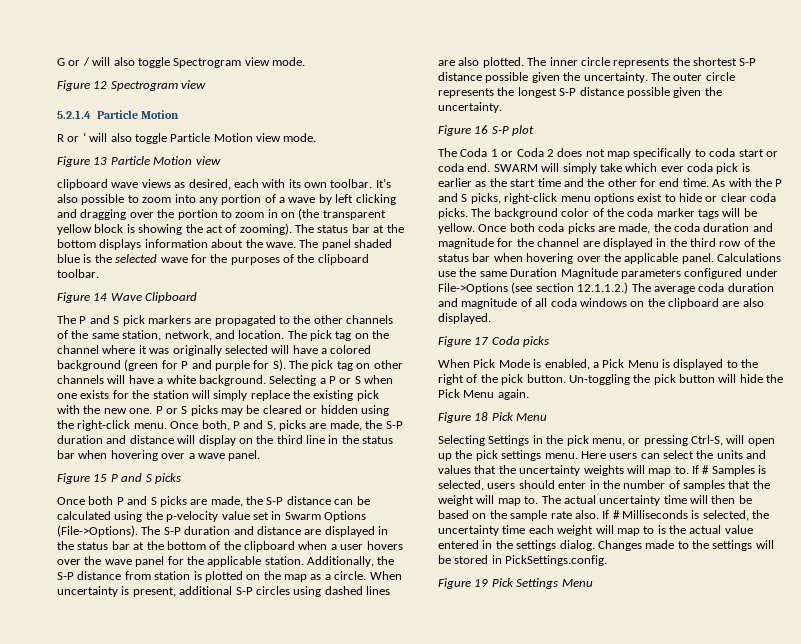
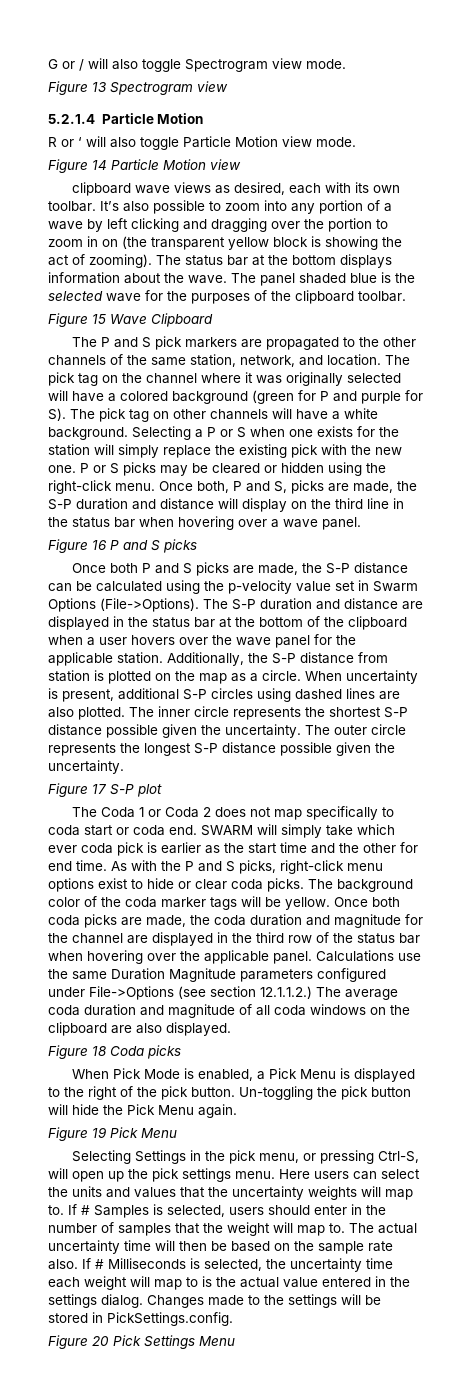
[93,81,108,89] 12 -> [92,82,106,92] 13
[93,157,108,165] 13 -> [92,160,107,170] 14
[93,293,108,301] 14 -> [92,314,106,324] 15
[93,474,108,482] 15 -> [92,540,107,550] 16
[474,125,489,134] 16 -> [92,784,107,794] 17
[474,337,489,345] 17 -> [92,1046,107,1056] 18
[474,412,489,421] 18 -> [92,1127,107,1138] 19
[474,579,489,587] 19 -> [92,1336,109,1346] 20

